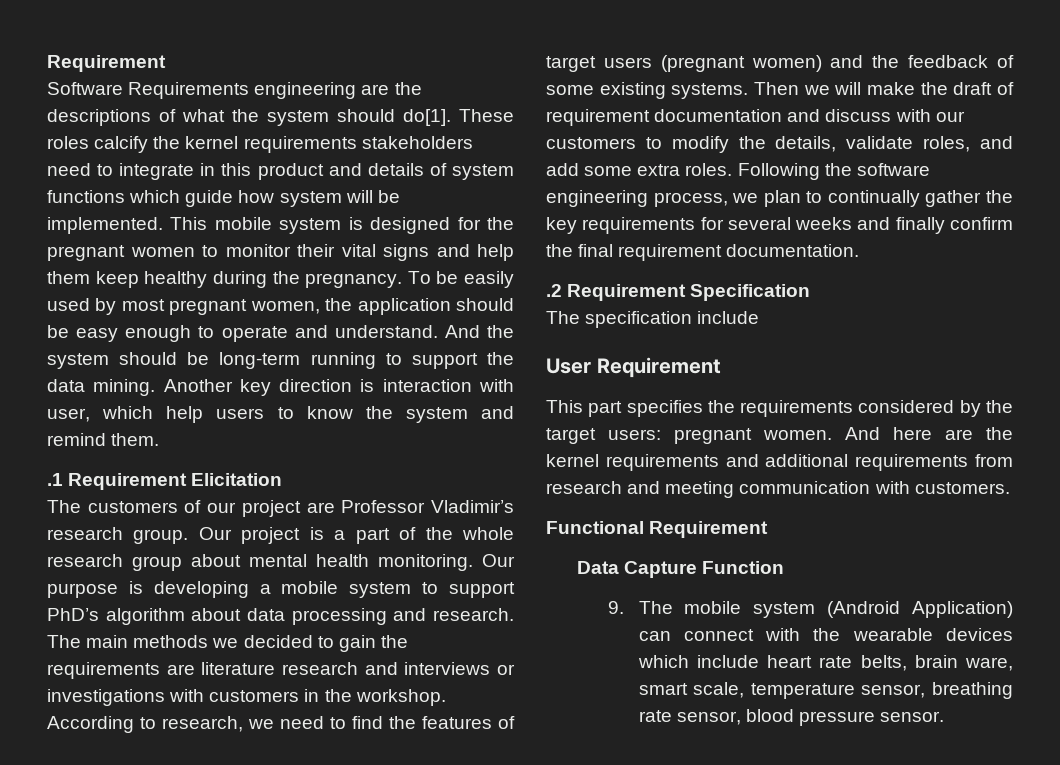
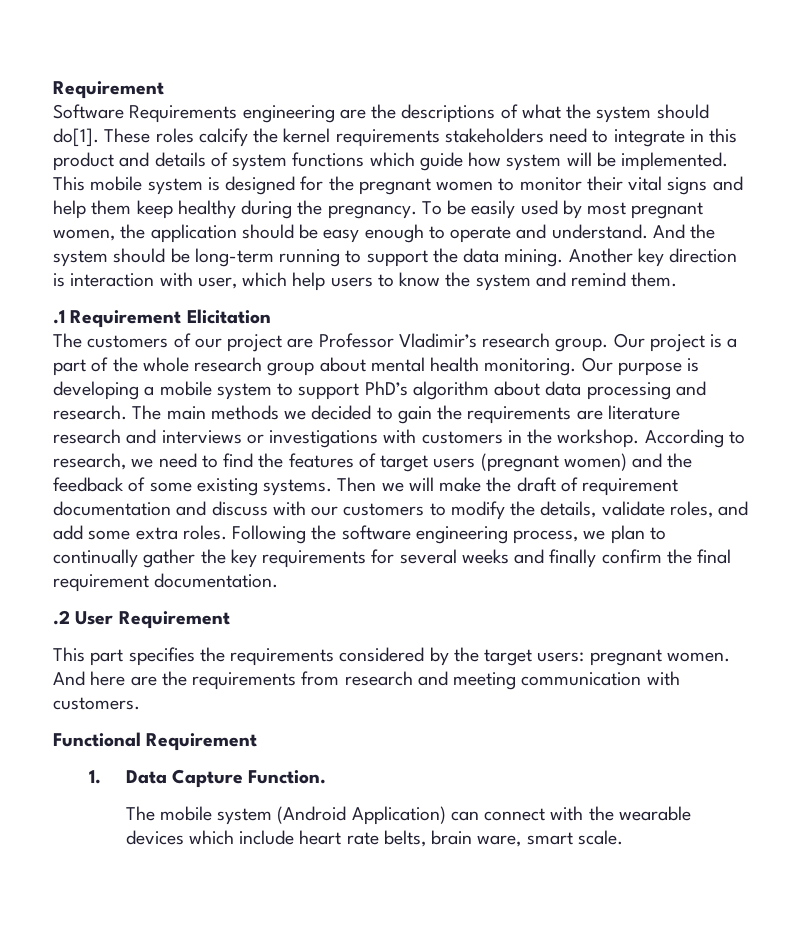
[567,284,811,301] [546,311,760,328] Requirement Specification // The specification include // -> (70, 617) none
[546,454,849,471] kernel requirements and additional -> (187, 678) none
(769, 529) none -> [89,770,102,784] 1.
[702,561,785,574] [607,601,624,614] Function // 9. -> [248,770,327,784] Function. //
[693,682,1013,699] [638,709,945,726] scale, temperature sensor, breathing rate sensor, blood pressure sensor. -> [577,830,623,845] scale.

